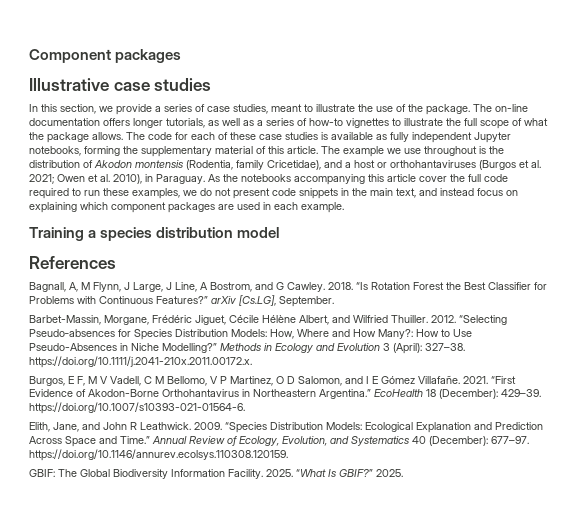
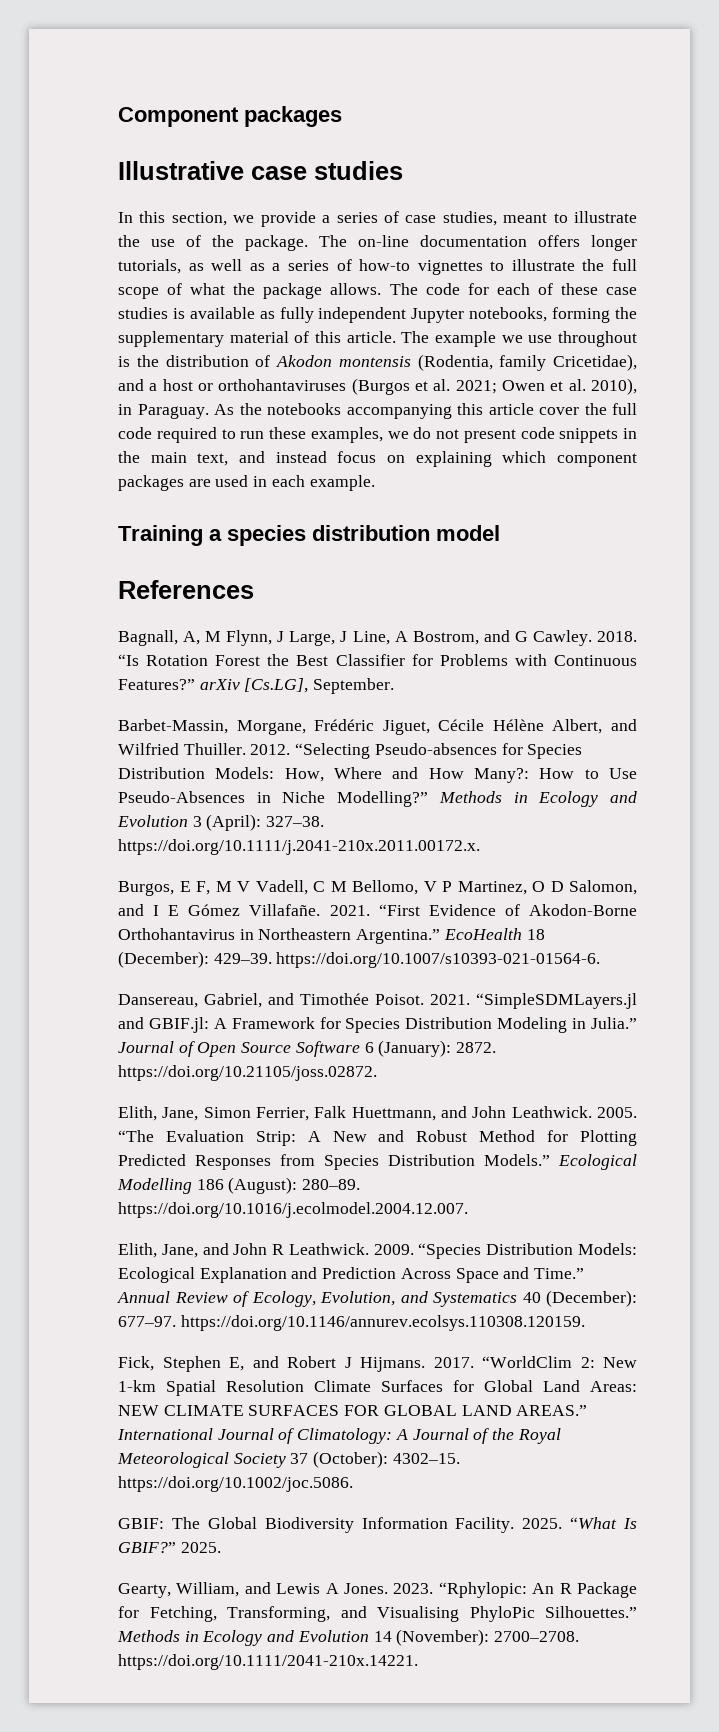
(245, 408) none -> [118,993,637,1009] [118,1017,638,1033] [118,1040,497,1057] [118,1065,377,1081] [118,1106,637,1121] [118,1130,638,1146] [118,1154,637,1170] [117,1177,361,1194] [118,1202,468,1218] // Dansereau, Gabriel, and Timothée Poisot. 2021. “SimpleSDMLayers.jl and GBIF.jl: A Framework for Species Distribution Modeling in Julia.” Journal of Open Source Software 6 (January): 2872. https://doi.org/10.21105/joss.02872. // Elith, Jane, Simon Ferrier, Falk Huettmann, and John Leathwick. 2005. “The Evaluation Strip: A New and Robust Method for Plotting Predicted Responses from Species Distribution Models.” Ecological Modelling 186 (August): 280–89. https://doi.org/10.1016/j.ecolmodel.2004.12.007.
(288, 455) none -> [118,1356,637,1372] [118,1380,637,1396] [118,1405,588,1416] [117,1428,561,1444] [117,1451,460,1468] [118,1476,353,1492] // Fick, Stephen E, and Robert J Hijmans. 2017. “WorldClim 2: New 1‐km Spatial Resolution Climate Surfaces for Global Land Areas: NEW CLIMATE SURFACES FOR GLOBAL LAND AREAS.” International Journal of Climatology: A Journal of the Royal Meteorological Society 37 (October): 4302–15. https://doi.org/10.1002/joc.5086.
(403, 473) none -> [118,1582,637,1598] [118,1606,637,1622] [117,1629,580,1646] [118,1654,418,1670] // Gearty, William, and Lewis A Jones. 2023. “Rphylopic: An R Package for Fetching, Transforming, and Visualising PhyloPic Silhouettes.” Methods in Ecology and Evolution 14 (November): 2700–2708. https://doi.org/10.1111/2041-210x.14221.

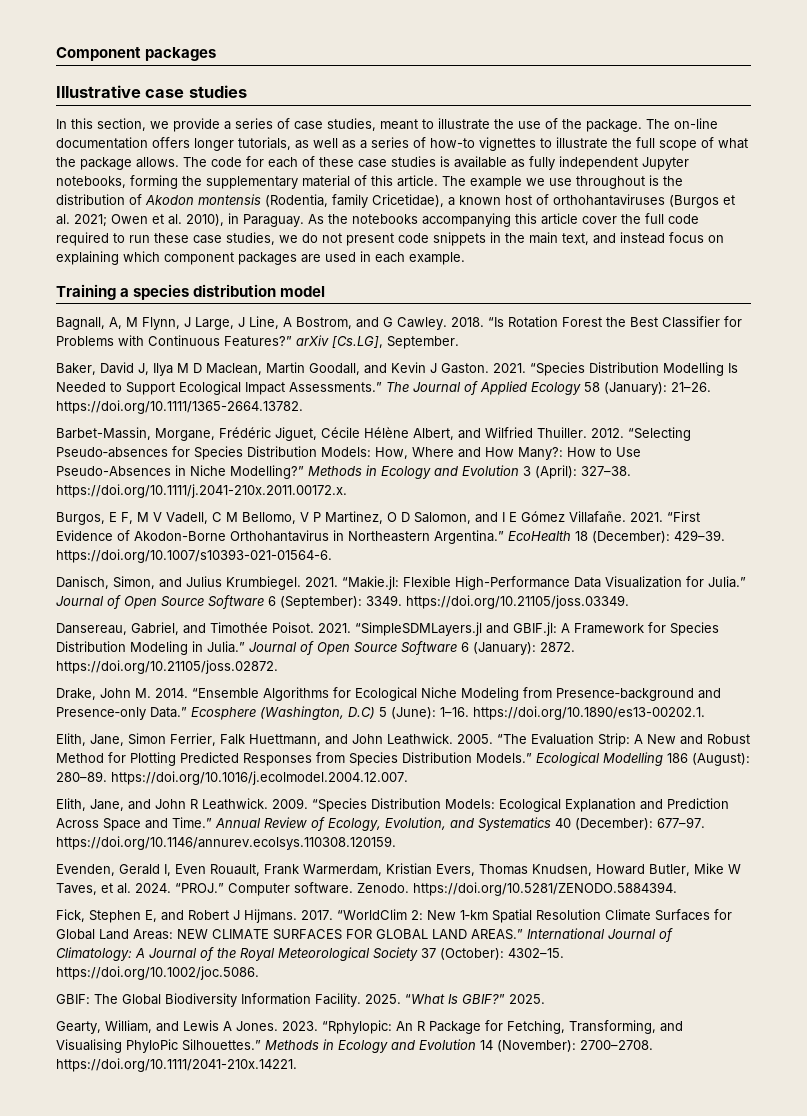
[118,379,213,391] and a host or -> [448,194,549,206] a known host of
[310,427,383,443] examples, -> [193,232,275,245] case studies,
[118,580,254,599] // References -> (326, 291) none
(395, 686) none -> [56,362,738,376] [56,381,711,395] [56,400,303,414] // Baker, David J, Ilya M D Maclean, Martin Goodall, and Kevin J Gaston. 2021. “Species Distribution Modelling Is Needed to Support Ecological Impact Assessments.” The Journal of Applied Ecology 58 (January): 21–26. https://doi.org/10.1111/1365-2664.13782.
(601, 960) none -> [56,576,746,590] [56,595,629,609] // Danisch, Simon, and Julius Krumbiegel. 2021. “Makie.jl: Flexible High-Performance Data Visualization for Julia.” Journal of Open Source Software 6 (September): 3349. https://doi.org/10.21105/joss.03349.
(377, 1073) none -> [56,687,721,701] [56,706,705,720] // Drake, John M. 2014. “Ensemble Algorithms for Ecological Niche Modeling from Presence‐background and Presence‐only Data.” Ecosphere (Washington, D.C) 5 (June): 1–16. https://doi.org/10.1890/es13-00202.1.
(585, 1323) none -> [56,863,741,876] [56,882,677,896] // Evenden, Gerald I, Even Rouault, Frank Warmerdam, Kristian Evers, Thomas Knudsen, Howard Butler, Mike W Taves, et al. 2024. “PROJ.” Computer software. Zenodo. https://doi.org/10.5281/ZENODO.5884394.

